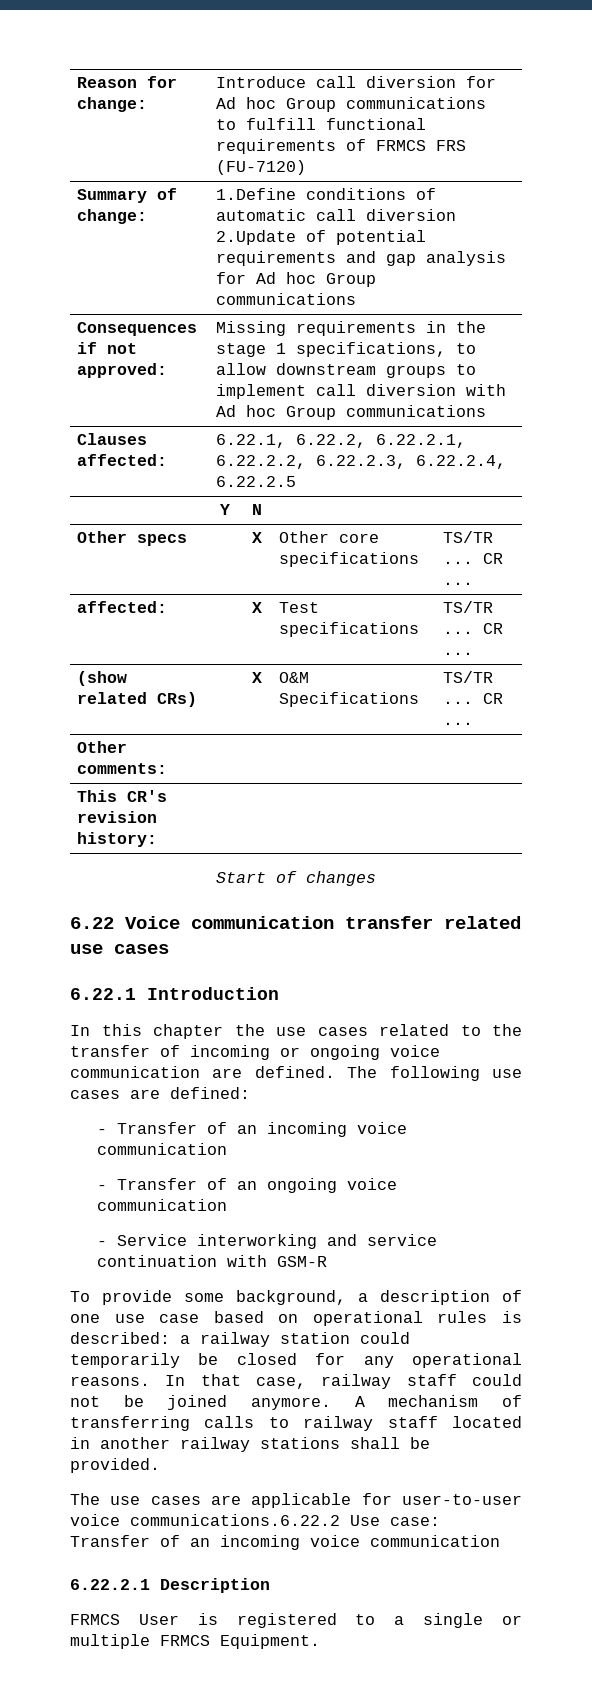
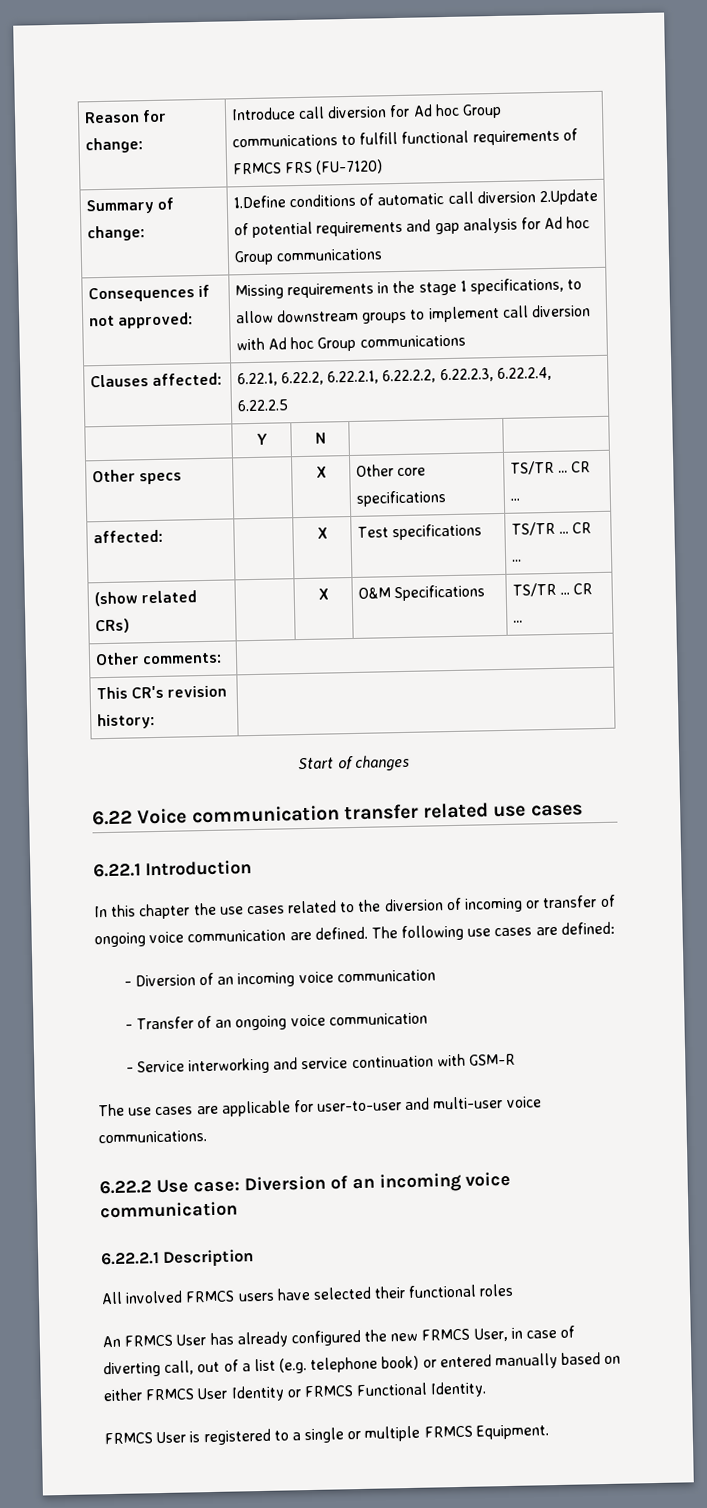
[70,1045,150,1057] transfer -> [383,898,444,912] diversion
(300, 1052) none -> [542,894,616,909] transfer of
[117,1122,198,1134] Transfer -> [134,974,196,987] Diversion
[70,1290,522,1305] [70,1311,522,1326] [70,1332,410,1347] [70,1353,522,1368] [70,1374,522,1389] [70,1395,522,1410] [70,1416,522,1431] [70,1437,430,1452] [70,1458,160,1473] // To provide some background, a description of one use case based on operational rules is described: a railway station could temporarily be closed for any operational reasons. In that case, railway staff could not be joined anymore. A mechanism of transferring calls to railway staff located in another railway stations shall be provided. -> (516, 1059) none
[70,1514,340,1526] voice communications.6.22.2 -> [404,1096,542,1111] [98,1130,207,1144] [99,1180,152,1195] and multi-user voice communications. // 6.22.2
[70,1535,150,1547] Transfer -> [244,1175,326,1192] Diversion
(270, 1585) none -> [101,1283,515,1305] [102,1325,576,1348] [103,1352,622,1378] [103,1381,488,1402] // All involved FRMCS users have selected their functional roles // An FRMCS User has already configured the new FRMCS User, in case of diverting call, out of a list (e.g. telephone book) or entered manually based on either FRMCS User Identity or FRMCS Functional Identity.

